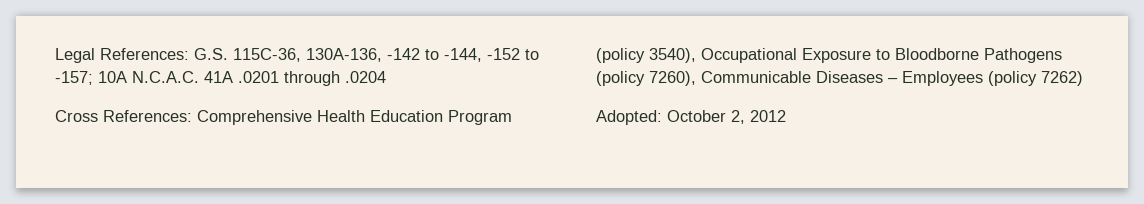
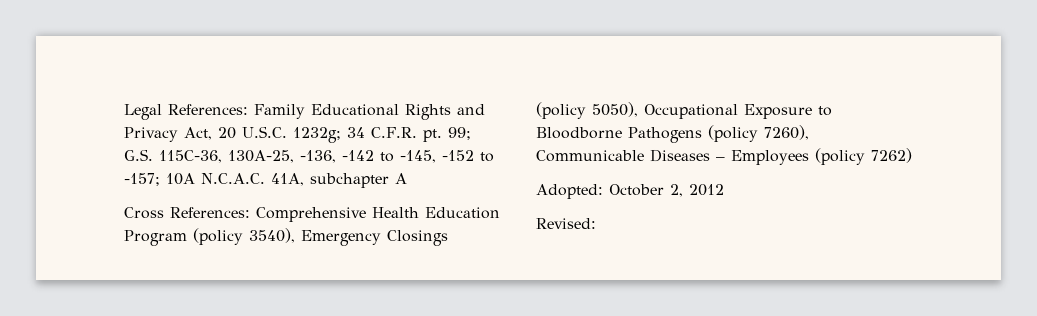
[194,48,382,62] G.S. 115C-36, 130A-136, -> [254,104,485,120] [124,126,471,143] [124,149,336,163] Family Educational Rights and Privacy Act, 20 U.S.C. 1232g; 34 C.F.R. pt. 99; G.S. 115C-36, 130A-25, -136,
[444,48,482,62] -144, -> [400,150,436,163] -145,
[204,71,386,86] 41A .0201 through .0204 -> [271,173,407,188] 41A, subchapter A
(696, 55) none -> [301,230,448,246] [536,102,638,119] Emergency Closings (policy 5050),
(786, 116) none -> [536,218,596,229] // Revised:

